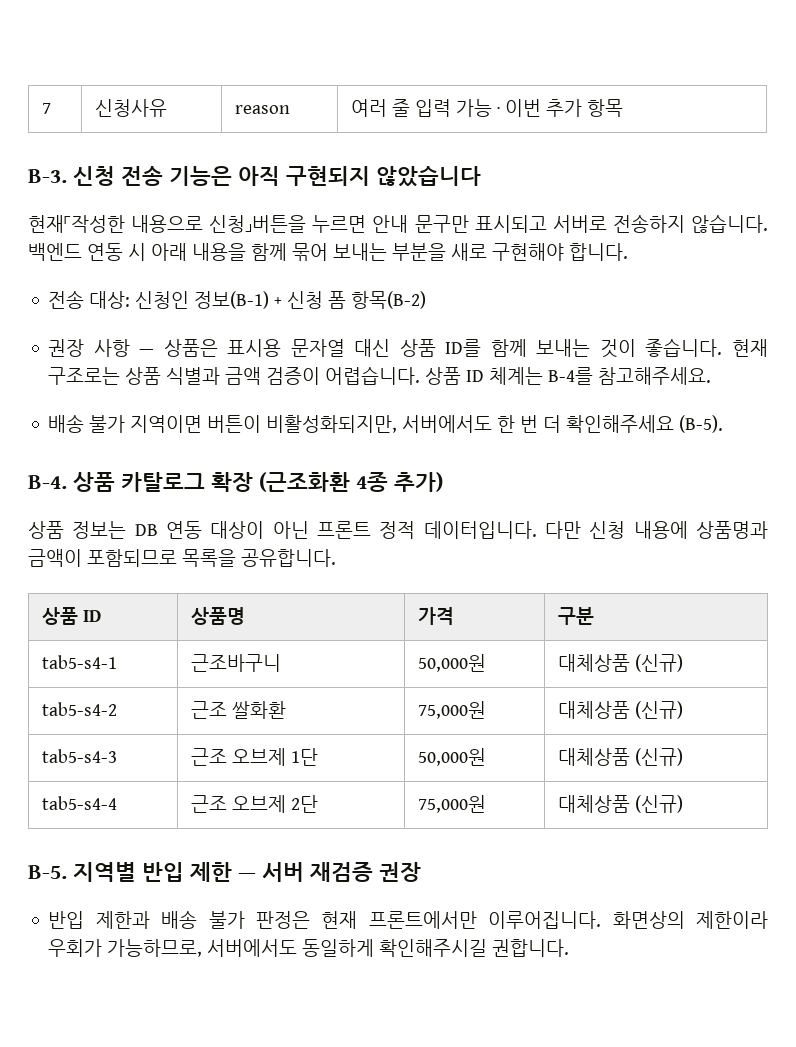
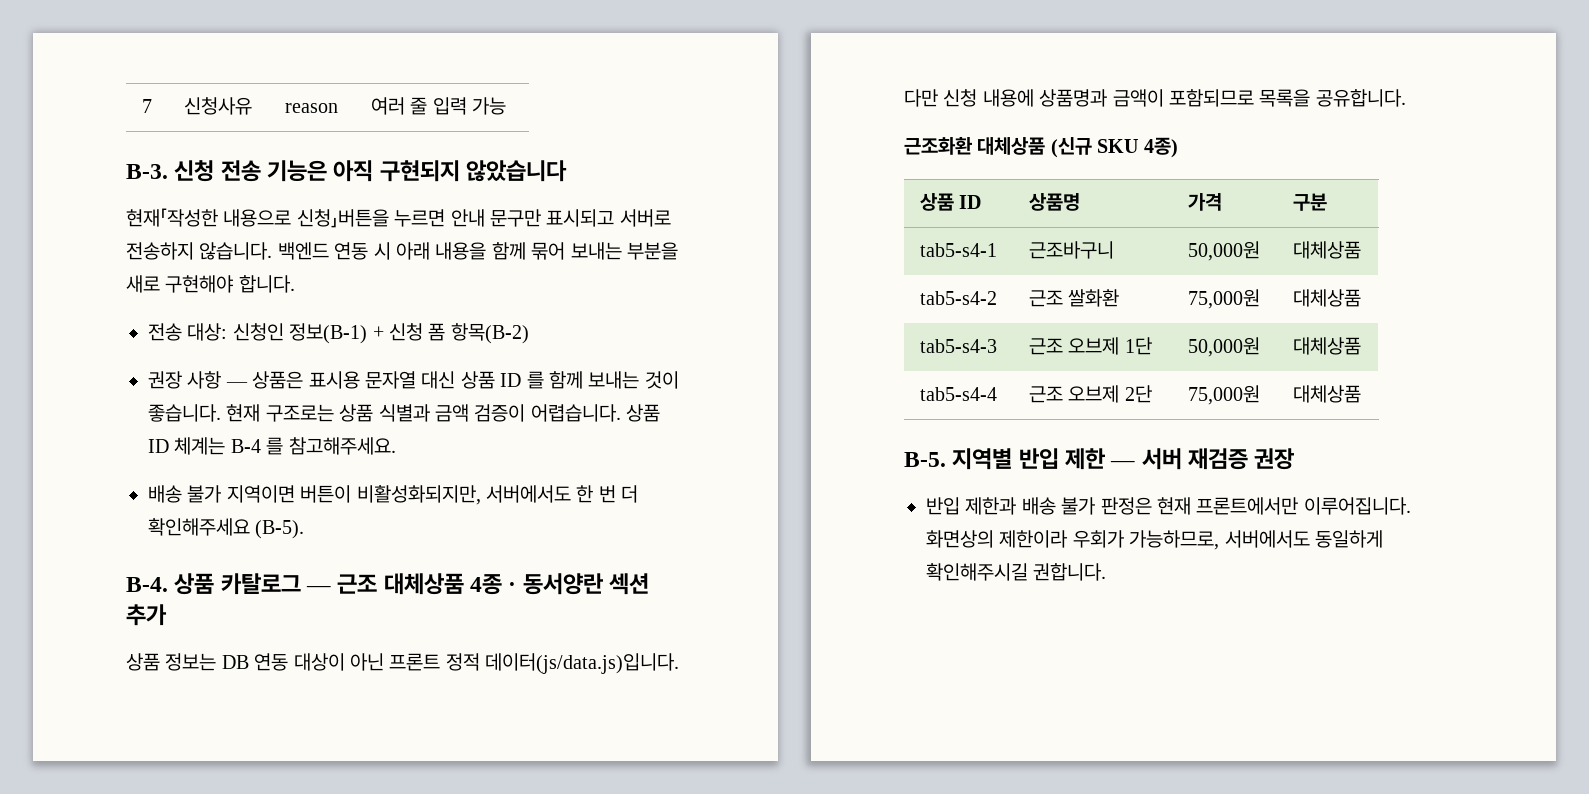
[497,99,624,117] · 이번 추가 항목 -> (507, 106) none
[445,339,482,357] ID를 -> [500,371,544,389] ID 를
[548,367,594,385] B-4를 -> [230,437,284,455] B-4 를
[211,472,443,492] 확장 (근조화환 4종 추가) -> [306,573,650,595] [126,604,167,626] — 근조 대체상품 4종 · 동서양란 섹션 추가
[423,521,537,539] 데이터입니다. -> [485,653,680,674] 데이터(js/data.js)입니다.
(336, 558) none -> [904,136,1178,158] // 근조화환 대체상품 (신규 SKU 4종)
[635,654,684,672] (신규) -> (1361, 250) none
[635,701,684,719] (신규) -> (1361, 298) none
[635,748,684,766] (신규) -> (1361, 346) none
[635,795,684,813] (신규) -> (1361, 394) none

